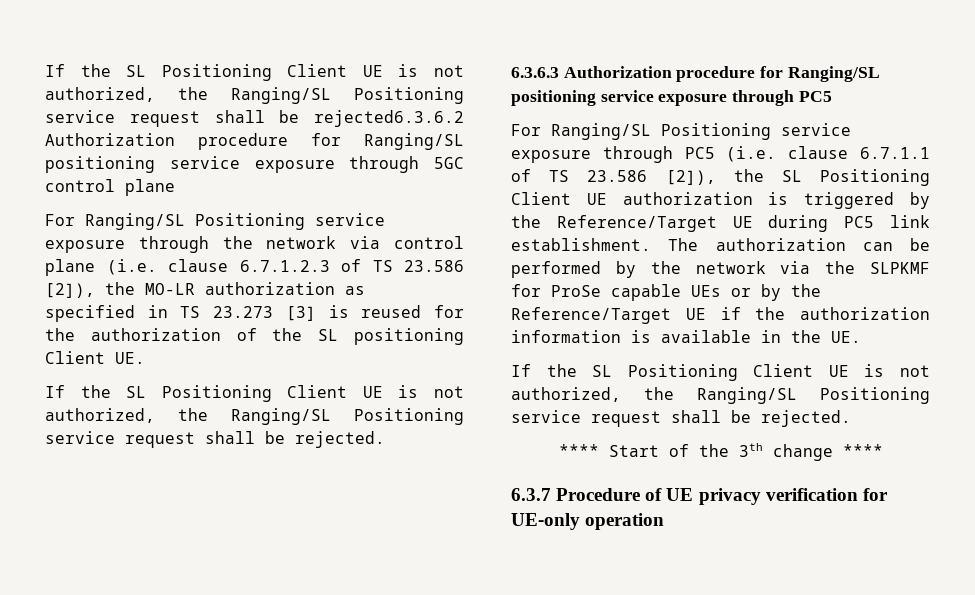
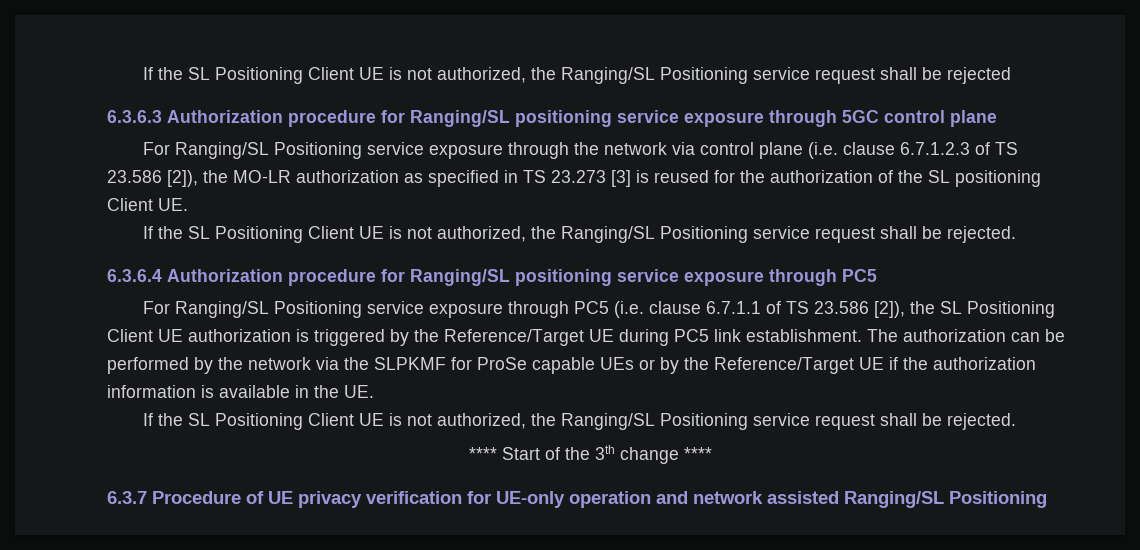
[314,110,464,127] rejected6.3.6.2 -> [946,67,1011,84] [107,110,162,123] rejected // 6.3.6.3
[511,67,559,78] 6.3.6.3 -> [107,269,162,282] 6.3.6.4
(665, 521) none -> [656,491,1047,508] and network assisted Ranging/SL Positioning

